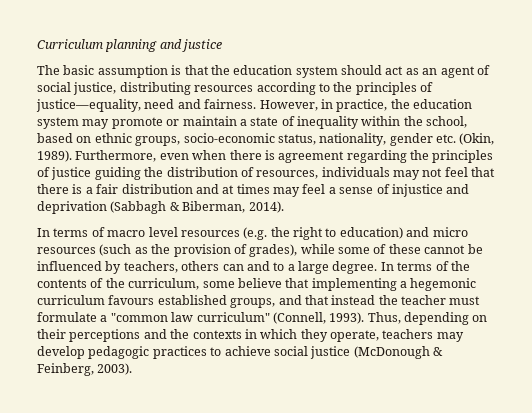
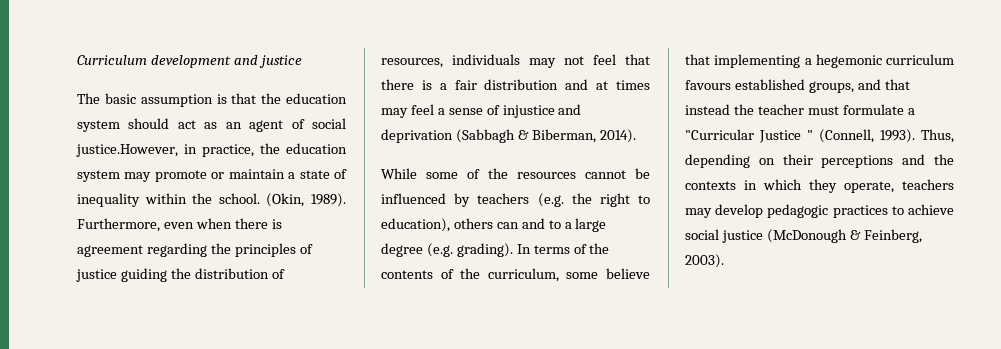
[105,39,158,52] planning -> [150,55,231,68] development
[73,82,433,95] [36,99,318,112] justice, distributing resources according to the principles of justice—equality, need and fairness. However, -> [76,144,178,157] justice.However,
[426,116,468,128] [37,133,456,146] school, based on ethnic groups, socio-economic status, nationality, gender etc. -> [218,193,260,204] school.
[37,227,468,240] [37,244,483,257] [37,261,178,274] In terms of macro level resources (e.g. the right to education) and micro resources (such as the provision of grades), while some of these cannot be influenced by teachers, -> [381,168,650,179] [381,193,650,207] [381,218,450,232] While some of the resources cannot be influenced by teachers (e.g. the right to education),
[332,261,378,274] degree. -> [381,243,513,257] degree (e.g. grading).
[110,312,270,322] "common law curriculum" -> [685,129,813,143] "Curricular Justice "

